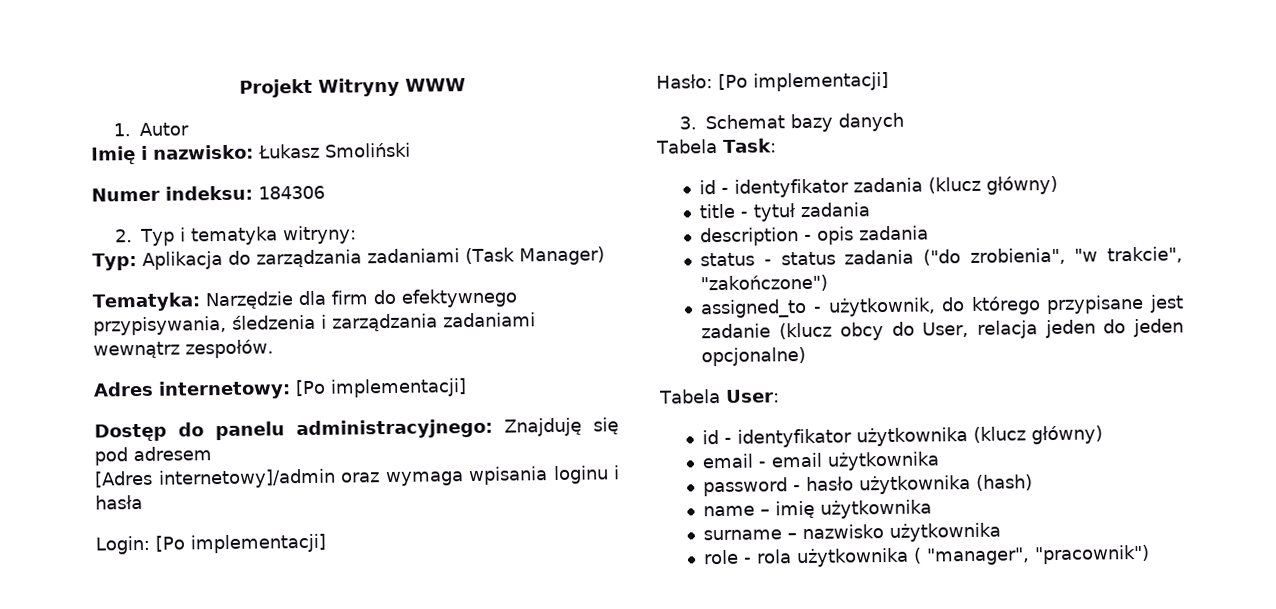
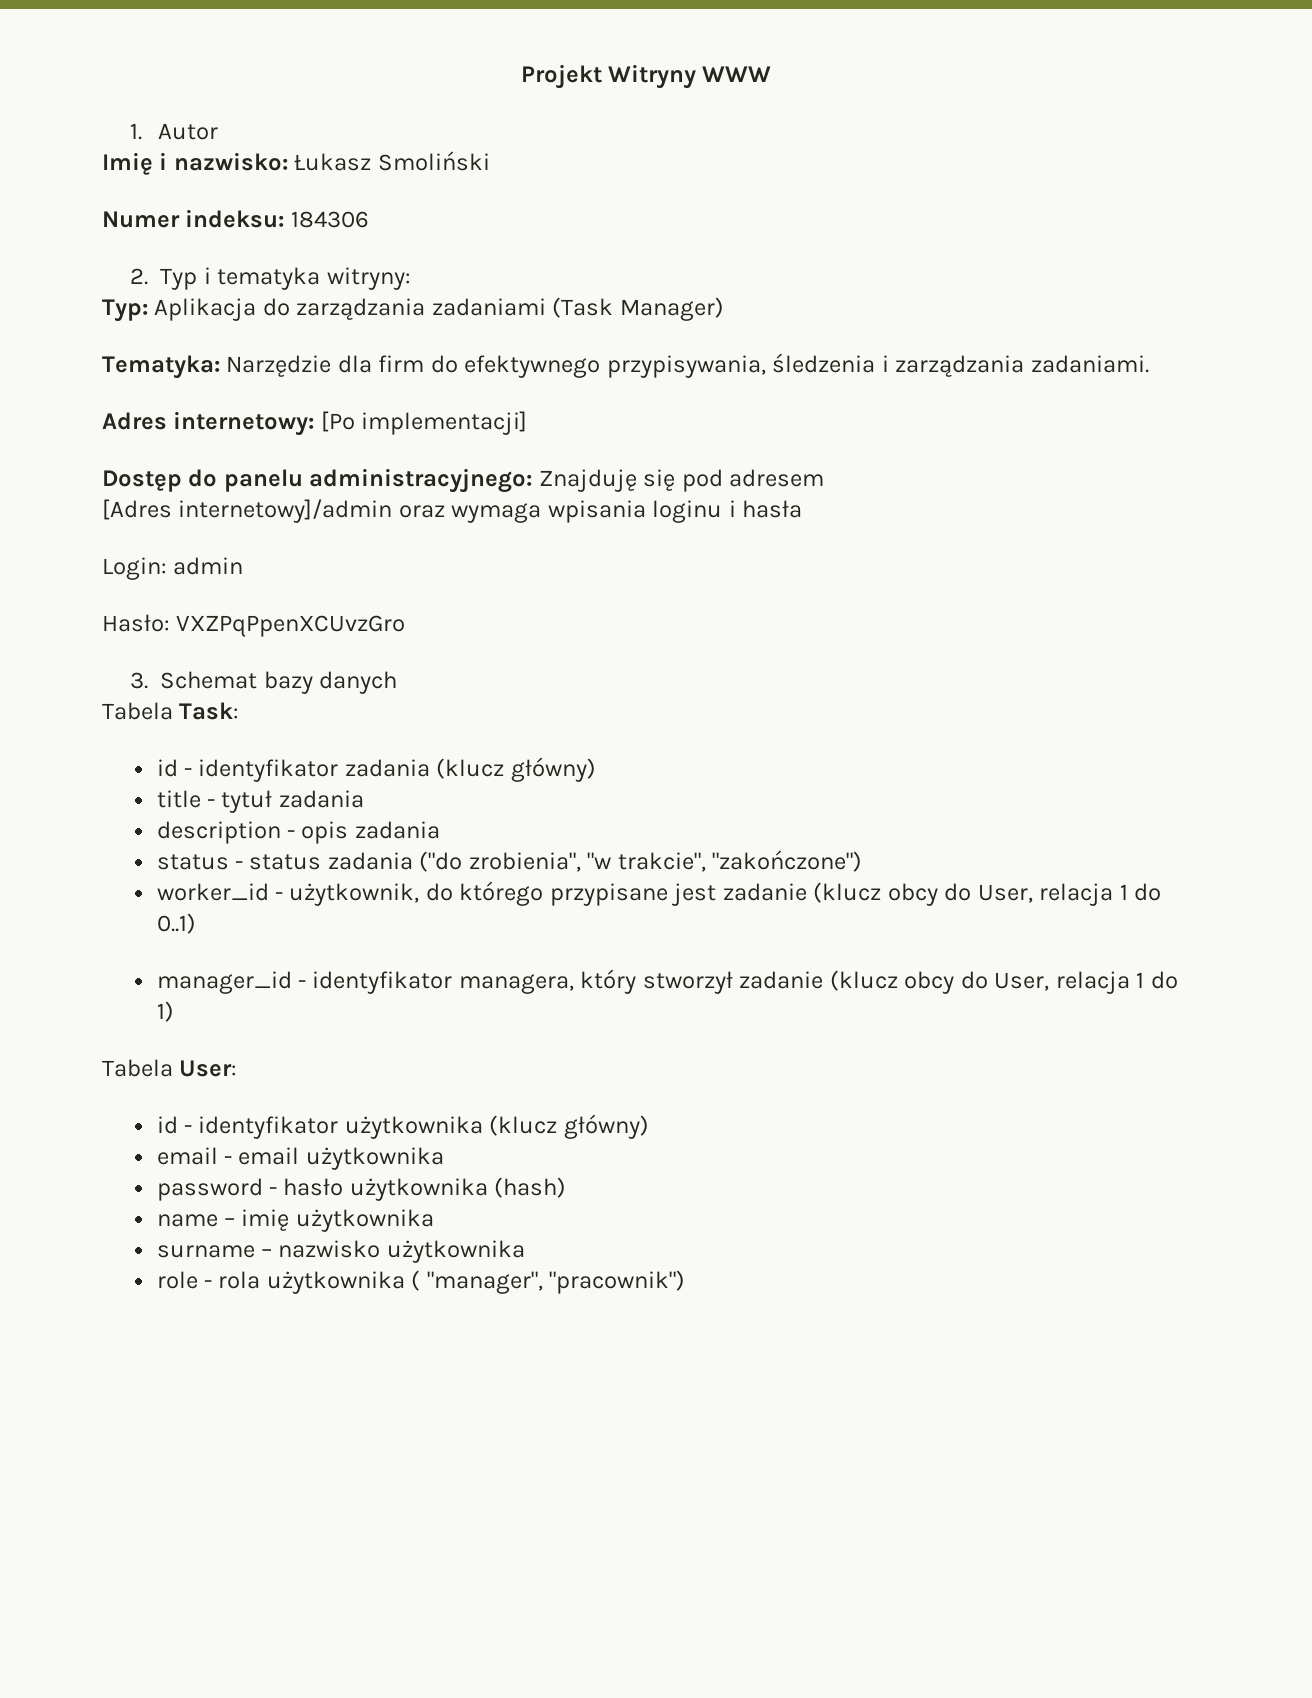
[443,312,536,328] [93,339,274,359] zadaniami wewnątrz zespołów. -> [1030,355,1149,373] zadaniami.
[155,533,326,554] [Po implementacji] -> [173,557,244,575] admin
[718,71,889,92] [Po implementacji] -> [176,615,406,637] VXZPqPpenXCUvzGro
[700,298,808,319] assigned_to -> [156,883,269,901] worker_id
[1044,318,1184,339] [701,346,807,367] jeden do jeden opcjonalne) -> [1119,883,1162,901] [156,913,196,934] [156,969,1178,994] [156,1001,174,1022] 1 do 0..1) // manager_id - identyfikator managera, który stworzył zadanie (klucz obcy do User, relacja 1 do 1)

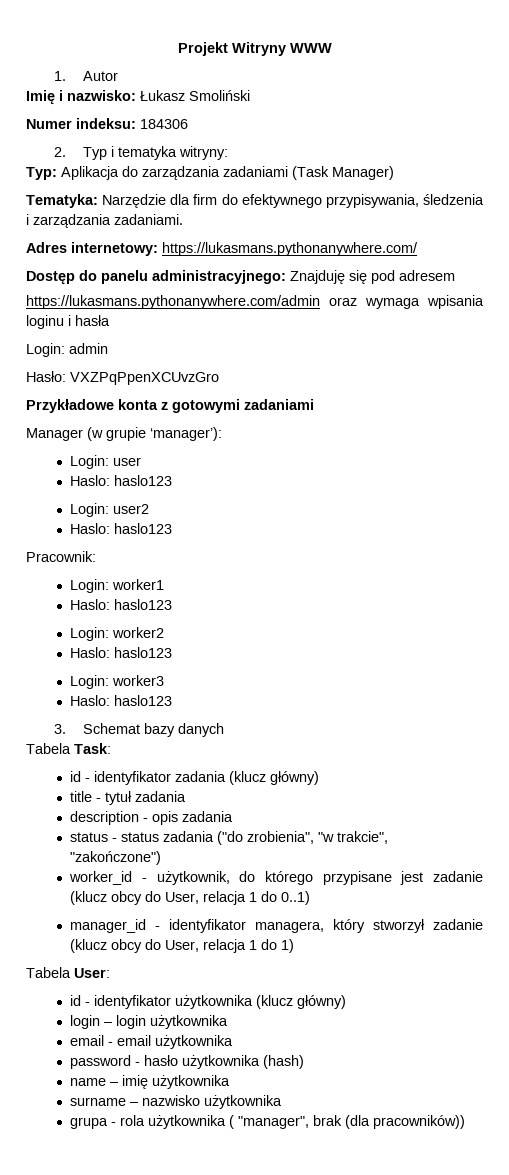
[320,411,528,435] [Po implementacji] -> [162,242,418,256] https://lukasmans.pythonanywhere.com/
[102,499,393,523] [Adres internetowy]/admin -> [26,295,320,309] https://lukasmans.pythonanywhere.com/admin
(406, 626) none -> [26,399,314,413] [26,427,222,441] [70,455,142,469] [70,475,173,486] [70,503,150,517] [70,523,173,534] [26,551,96,562] [70,579,165,593] [70,599,173,610] [70,627,165,641] [70,647,173,658] [70,675,165,689] [70,695,173,706] // Przykładowe konta z gotowymi zadaniami // Manager (w grupie ‘manager’): // Login: user // Haslo: haslo123 // Login: user2 // Haslo: haslo123 // Pracownik: // Login: worker1 // Haslo: haslo123 // Login: worker2 // Haslo: haslo123 // Login: worker3 // Haslo: haslo123
(649, 1126) none -> [70,1015,229,1029] // login – login użytkownika
[156,1271,198,1289] role -> [70,1117,109,1129] grupa
[549,1270,686,1294] "pracownik") -> [313,1115,466,1129] brak (dla pracowników))

